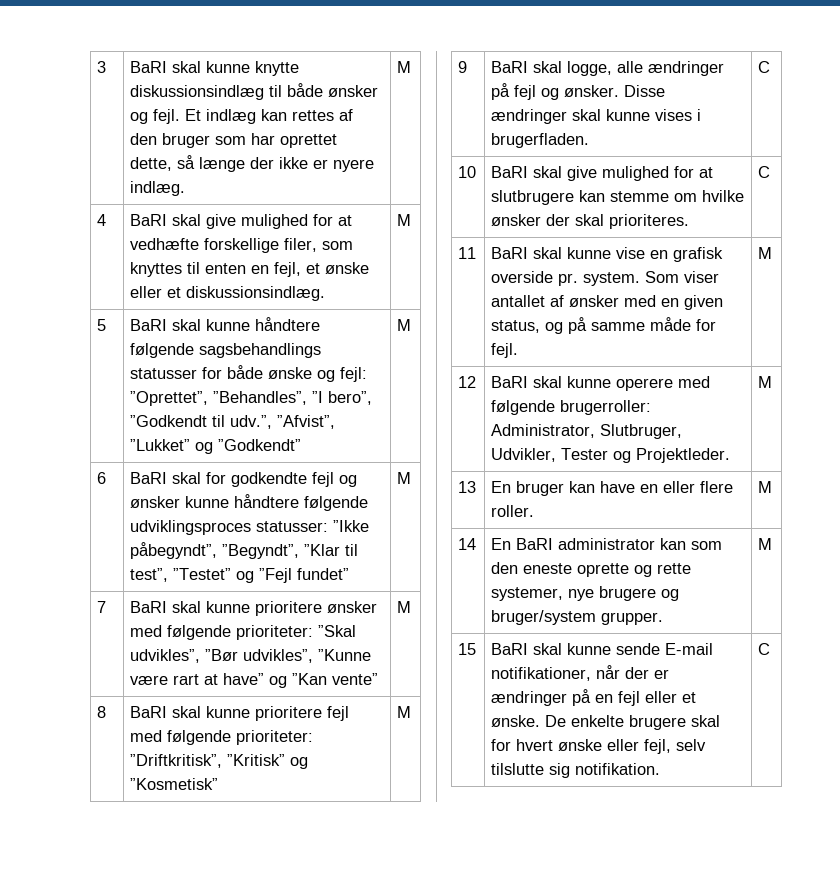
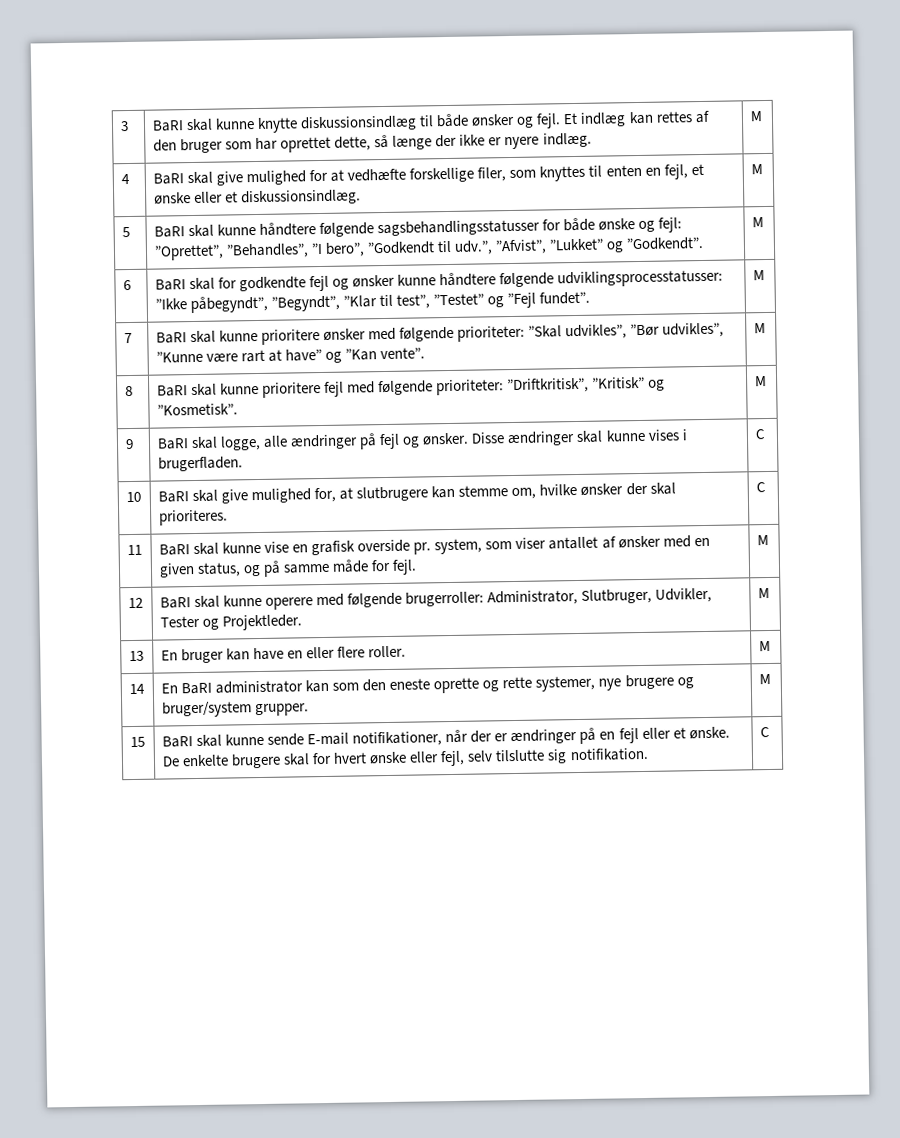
[199,343,322,358] [130,368,198,379] sagsbehandlings statusser -> [377,219,541,237] sagsbehandlingsstatusser
[218,439,302,451] ”Godkendt” -> [626,236,705,251] ”Godkendt”.
[130,520,329,535] udviklingsproces statusser: -> [557,269,724,288] udviklingsprocesstatusser:
[297,568,350,580] fundet” -> [539,291,591,305] fundet”.
[332,673,379,685] vente” -> [380,347,426,360] vente”.
[130,778,219,790] ”Kosmetisk” -> [156,403,238,416] ”Kosmetisk”.
[674,166,695,178] for -> [314,487,337,503] for,
[674,193,698,202] om -> [511,487,537,500] om,
[583,271,680,286] system. Som -> [434,538,513,555] system, som

